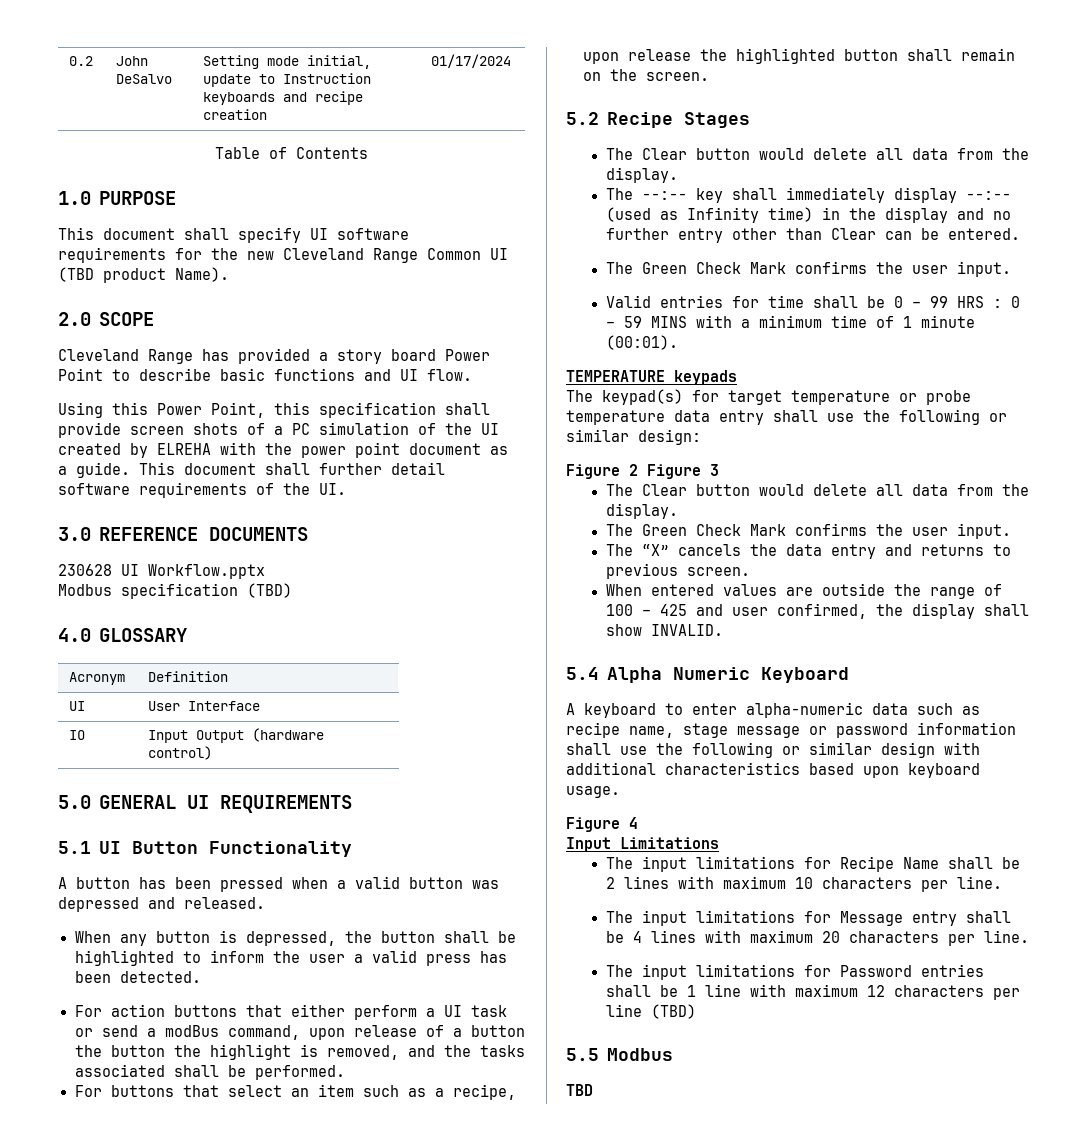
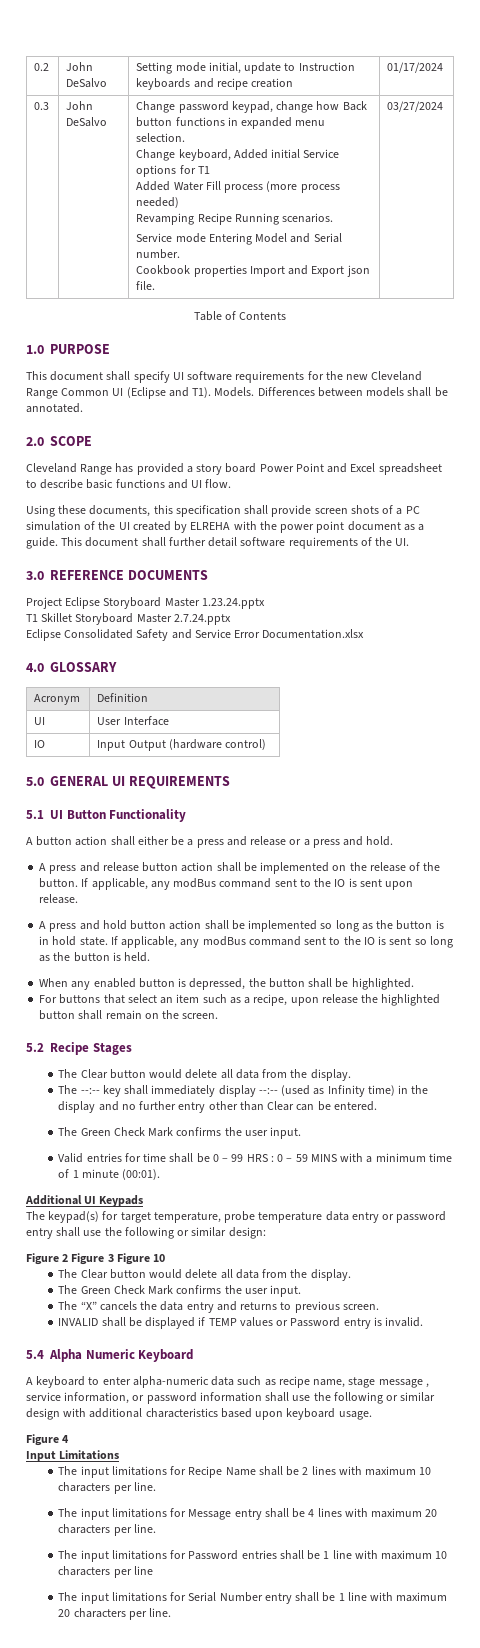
(512, 61) none -> [34,102,50,110] [66,101,94,110] [66,117,108,127] [136,101,367,113] [136,117,326,129] [136,133,186,142] [136,149,340,161] [136,165,210,177] [136,181,340,193] [136,197,180,208] [136,213,334,225] [136,233,342,245] [136,249,181,259] [136,265,370,277] [136,281,156,290] [387,101,444,112] // 0.3 | John DeSalvo | Change password keypad, change how Back button functions in expanded menu selection. // Change keyboard, Added initial Service options for T1 // Added Water Fill process (more process needed) // Revamping Recipe Running scenarios. // Service mode Entering Model and Serial number. // Cookbook properties Import and Export json file. | 03/27/2024
[58,267,229,283] (TBD product Name). -> [126,387,448,399] [26,403,83,413] (Eclipse and T1). Models. Differences between models shall be annotated.
(103, 374) none -> [327,463,442,475] and Excel spreadsheet
[112,402,265,418] this Power Point, -> [58,505,151,517] these documents,
[58,564,265,579] [58,583,292,599] 230628 UI Workflow.pptx // Modbus specification (TBD) -> [26,597,265,609] [26,613,231,625] [26,629,365,641] Project Eclipse Storyboard Master 1.23.24.pptx // T1 Skillet Storyboard Master 2.7.24.pptx // Eclipse Consolidated Safety and Service Error Documentation.xlsx
[139,876,499,892] [58,897,265,912] has been pressed when a valid button was depressed and released. -> [75,836,394,848] [39,862,441,874] [39,878,414,890] [39,894,79,904] [39,920,444,932] [39,936,453,948] [39,952,151,962] action shall either be a press and release or a press and hold. // A press and release button action shall be implemented on the release of the button. If applicable, any modBus command sent to the IO is sent upon release. // A press and hold button action shall be implemented so long as the button is in hold state. If applicable, any modBus command sent to the IO is sent so long as the button is held.
(147, 940) none -> [93,978,136,988] enabled
[74,950,507,966] [74,971,201,983] [74,1004,507,1020] [74,1025,525,1040] [74,1044,525,1060] [74,1064,345,1080] highlighted to inform the user a valid press has been detected. // For action buttons that either perform a UI task or send a modBus command, upon release of a button the button the highlight is removed, and the tasks associated shall be performed. -> [351,978,414,990] highlighted.
[566,370,737,385] TEMPERATURE keypads -> [25,1195,144,1207] Additional UI Keypads
[791,390,917,405] temperature or -> [153,1212,221,1223] temperature,
(764, 417) none -> [382,1211,447,1223] [26,1228,53,1239] or password entry
(719, 470) none -> [116,1253,166,1265] Figure 10
[605,583,1002,599] [605,603,1029,619] [605,624,723,636] When entered values are outside the range of 100 – 425 and user confirmed, the display shall show INVALID. -> [58,1317,424,1329] INVALID shall be displayed if TEMP values or Password entry is invalid.
(800, 732) none -> [425,1383,429,1388] [26,1392,130,1404] , service information,
[866,985,885,997] 12 -> [435,1551,448,1559] 10
[650,1004,696,1019] [566,1048,673,1061] [566,1084,593,1096] (TBD) // 5.5 Modbus // TBD -> [58,1592,448,1604] [58,1608,172,1620] // The input limitations for Serial Number entry shall be 1 line with maximum 20 characters per line.

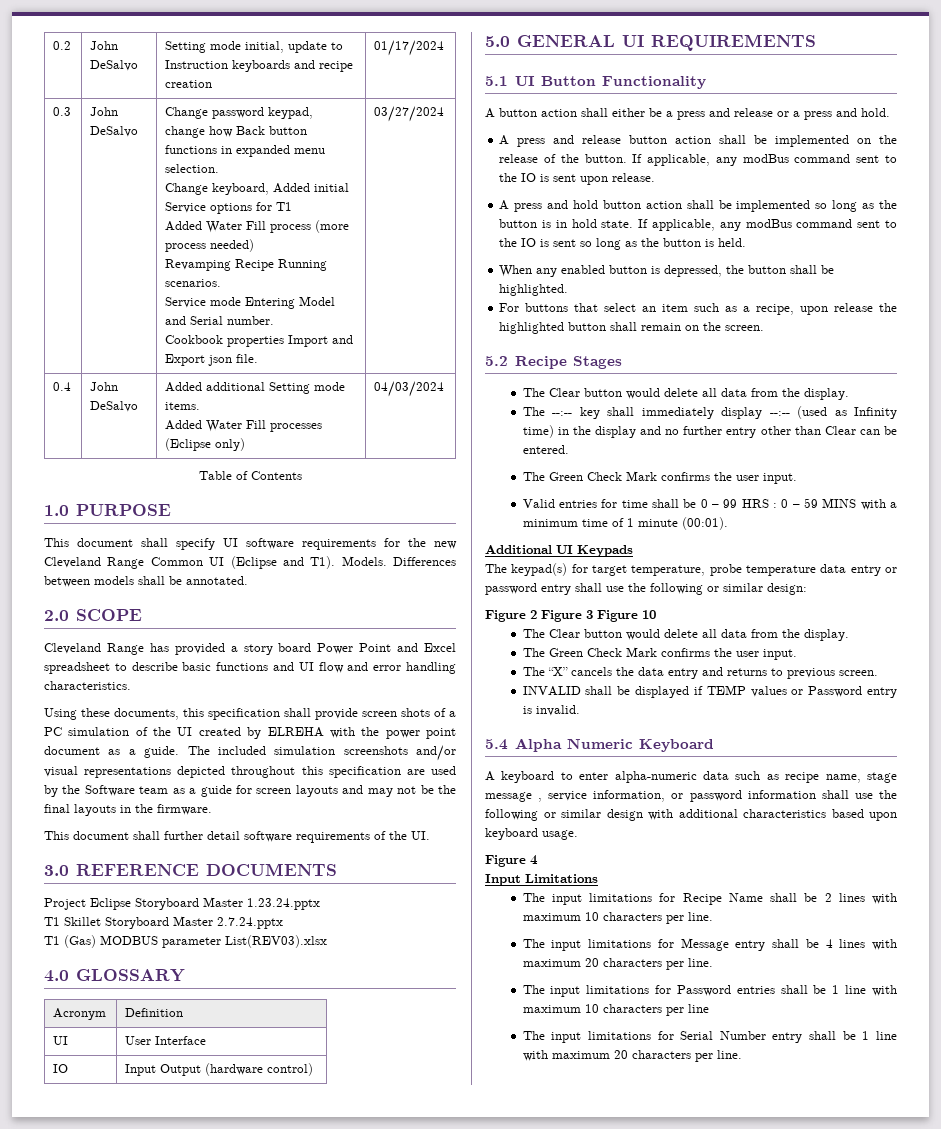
(444, 106) none -> [53,382,72,391] [90,382,119,391] [90,401,139,412] [165,382,346,394] [165,402,201,410] [165,420,323,432] [165,438,246,451] [374,381,445,397] // 0.4 | John DeSalvo | Added additional Setting mode items. // Added Water Fill processes (Eclipse only) | 04/03/2024
[205,479,232,488] flow. -> [318,662,457,674] [44,681,131,690] flow and error handling characteristics.
(58, 543) none -> [187,745,456,761] [44,766,457,778] [44,785,456,797] [44,804,212,816] The included simulation screenshots and/or visual representations depicted throughout this specification are used by the Software team as a guide for screen layouts and may not be the final layouts in the firmware. //
[26,629,365,641] Eclipse Consolidated Safety and Service Error Documentation.xlsx -> [44,935,327,948] T1 (Gas) MODBUS parameter List(REV03).xlsx

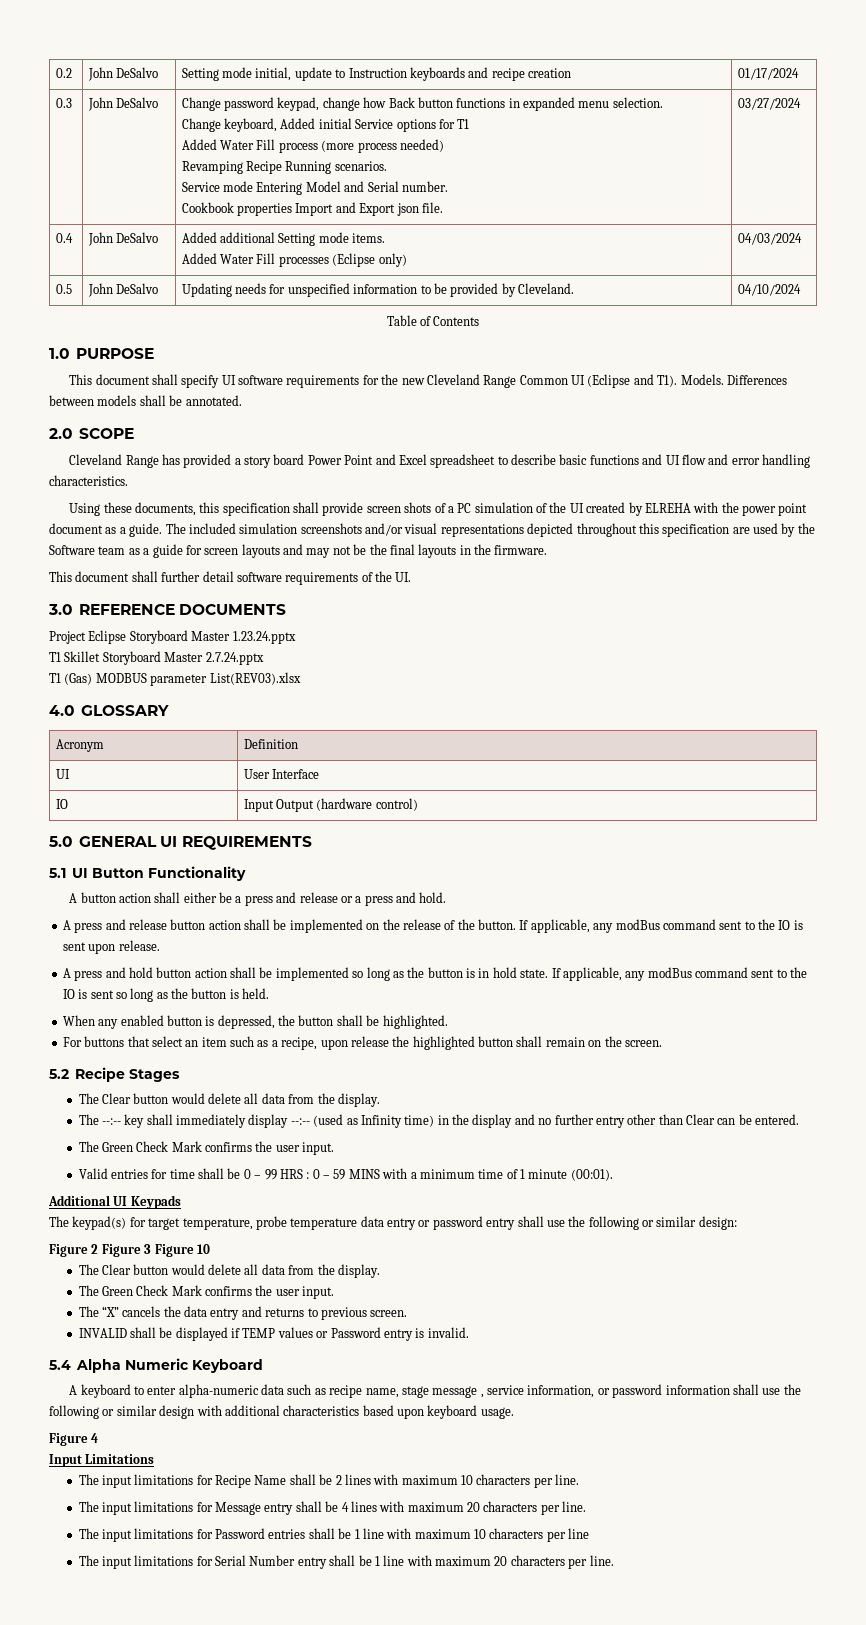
(445, 389) none -> [55,284,72,294] [87,283,159,297] [181,283,575,297] [737,284,801,296] // 0.5 | John DeSalvo | Updating needs for unspecified information to be provided by Cleveland. | 04/10/2024

